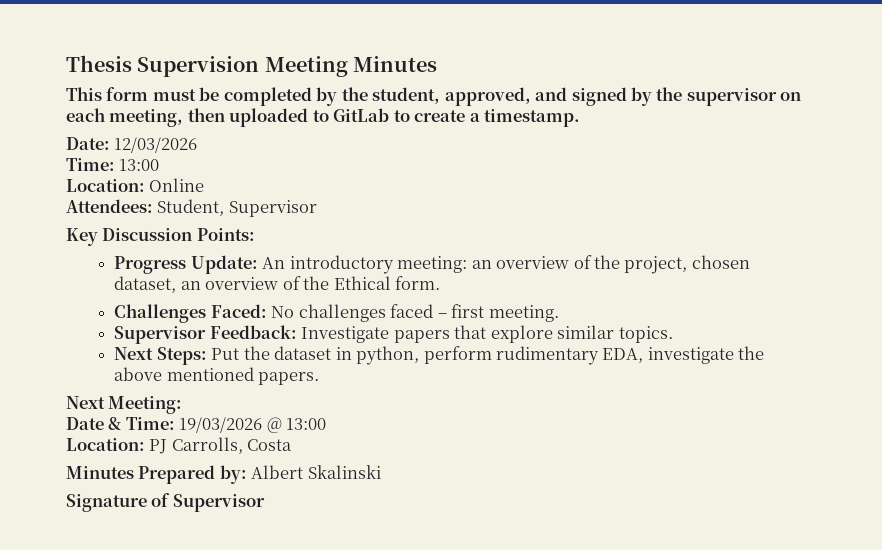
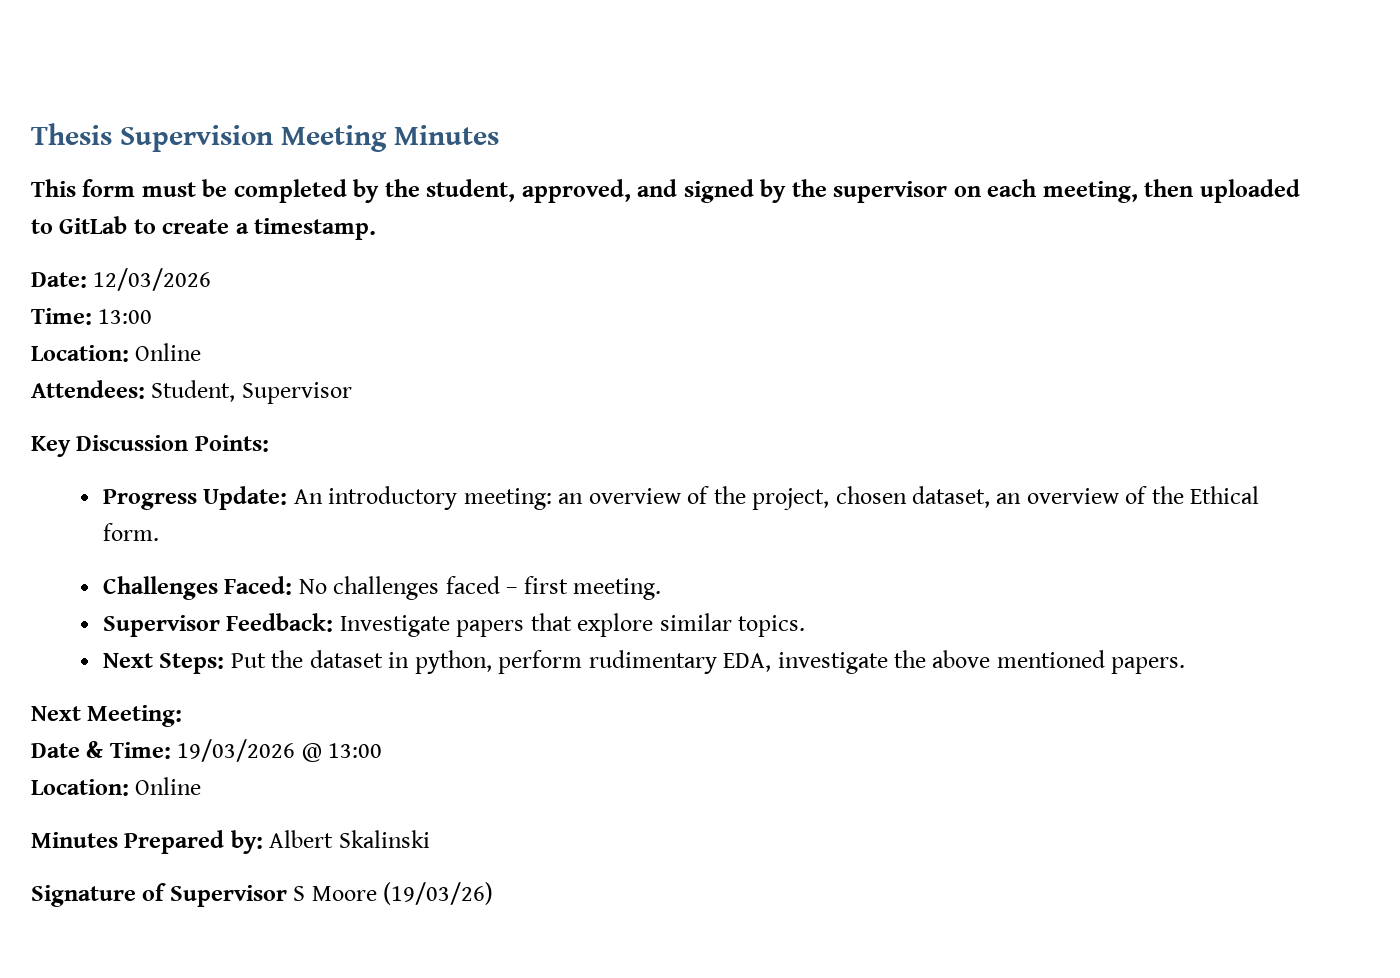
[149,437,293,454] PJ Carrolls, Costa -> [135,777,202,795] Online
(265, 503) none -> [293,882,494,905] S Moore (19/03/26)

